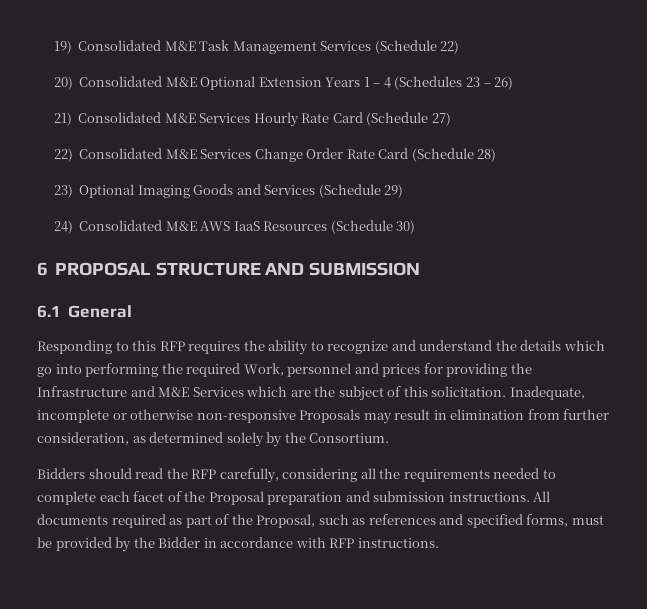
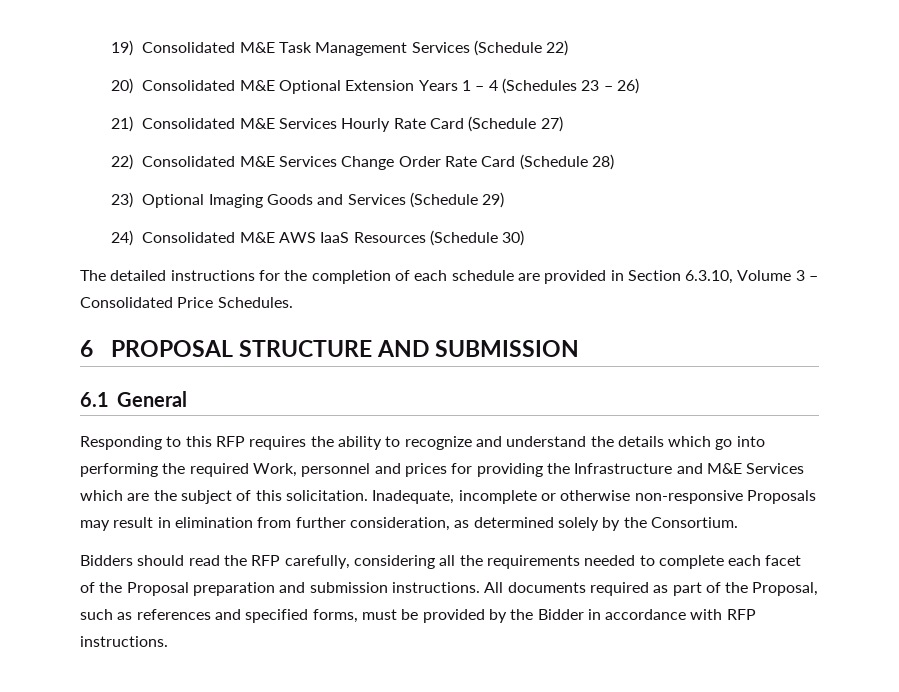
(416, 227) none -> [80,270,819,284] [80,297,293,308] // The detailed instructions for the completion of each schedule are provided in Section 6.3.10, Volume 3 – Consolidated Price Schedules.

